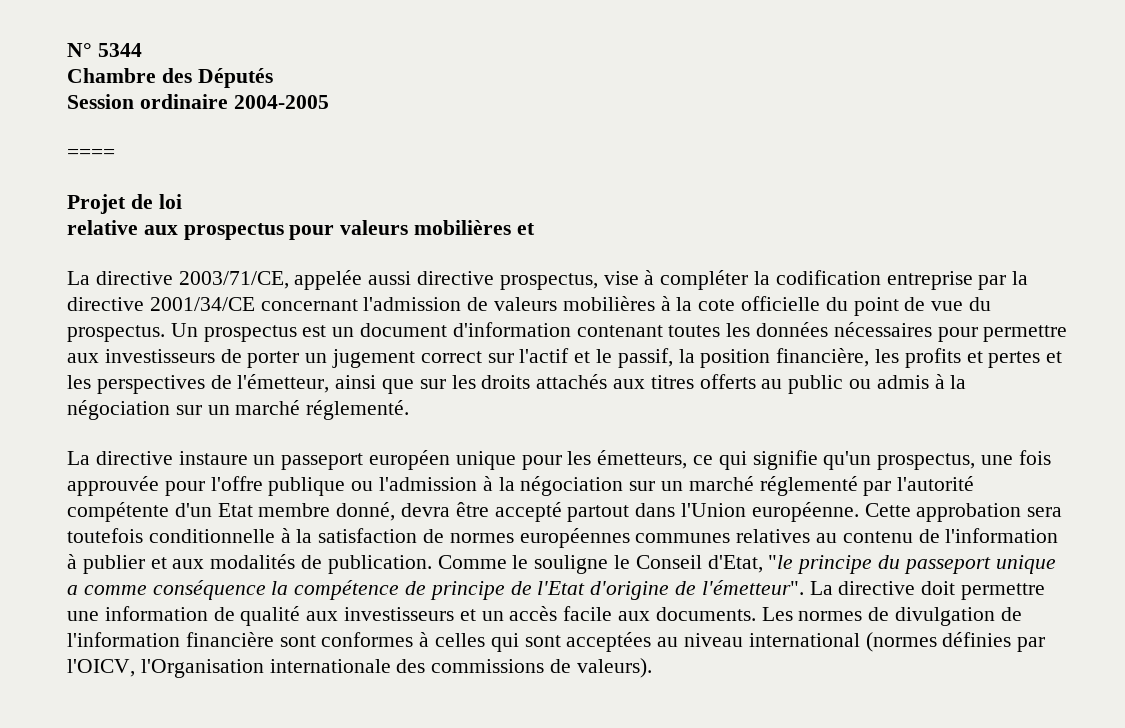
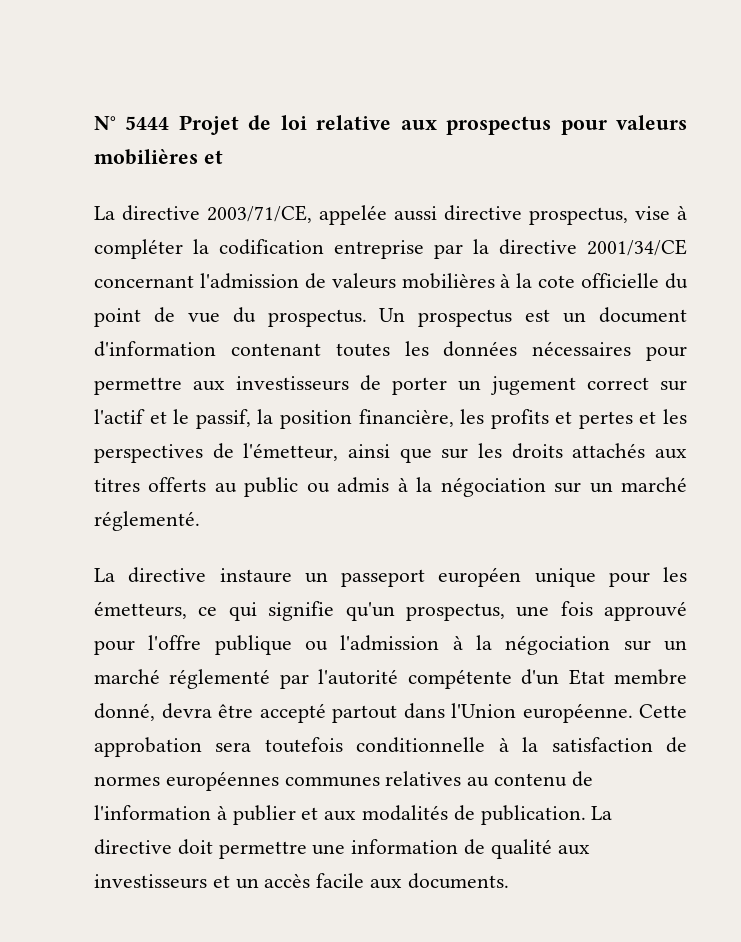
[97,43,142,57] [67,68,273,88] [67,94,329,109] [67,149,115,159] 5344 // Chambre des Députés // Session ordinaire 2004-2005 // ==== // -> [125,116,170,130] 5444
(182, 201) // -> (307, 122) none
[67,476,159,496] approuvée -> [604,601,687,621] approuvé
[437,555,1056,574] [67,580,804,600] Comme le souligne le Conseil d'Etat, "le principe du passeport unique a comme conséquence la compétence de principe de l'Etat d'origine de l'émetteur". -> (586, 815) none
[761,607,1022,626] [67,632,1046,652] [67,658,652,678] Les normes de divulgation de l'information financière sont conformes à celles qui sont acceptées au niveau international (normes définies par l'OICV, l'Organisation internationale des commissions de valeurs). -> (509, 881) none

